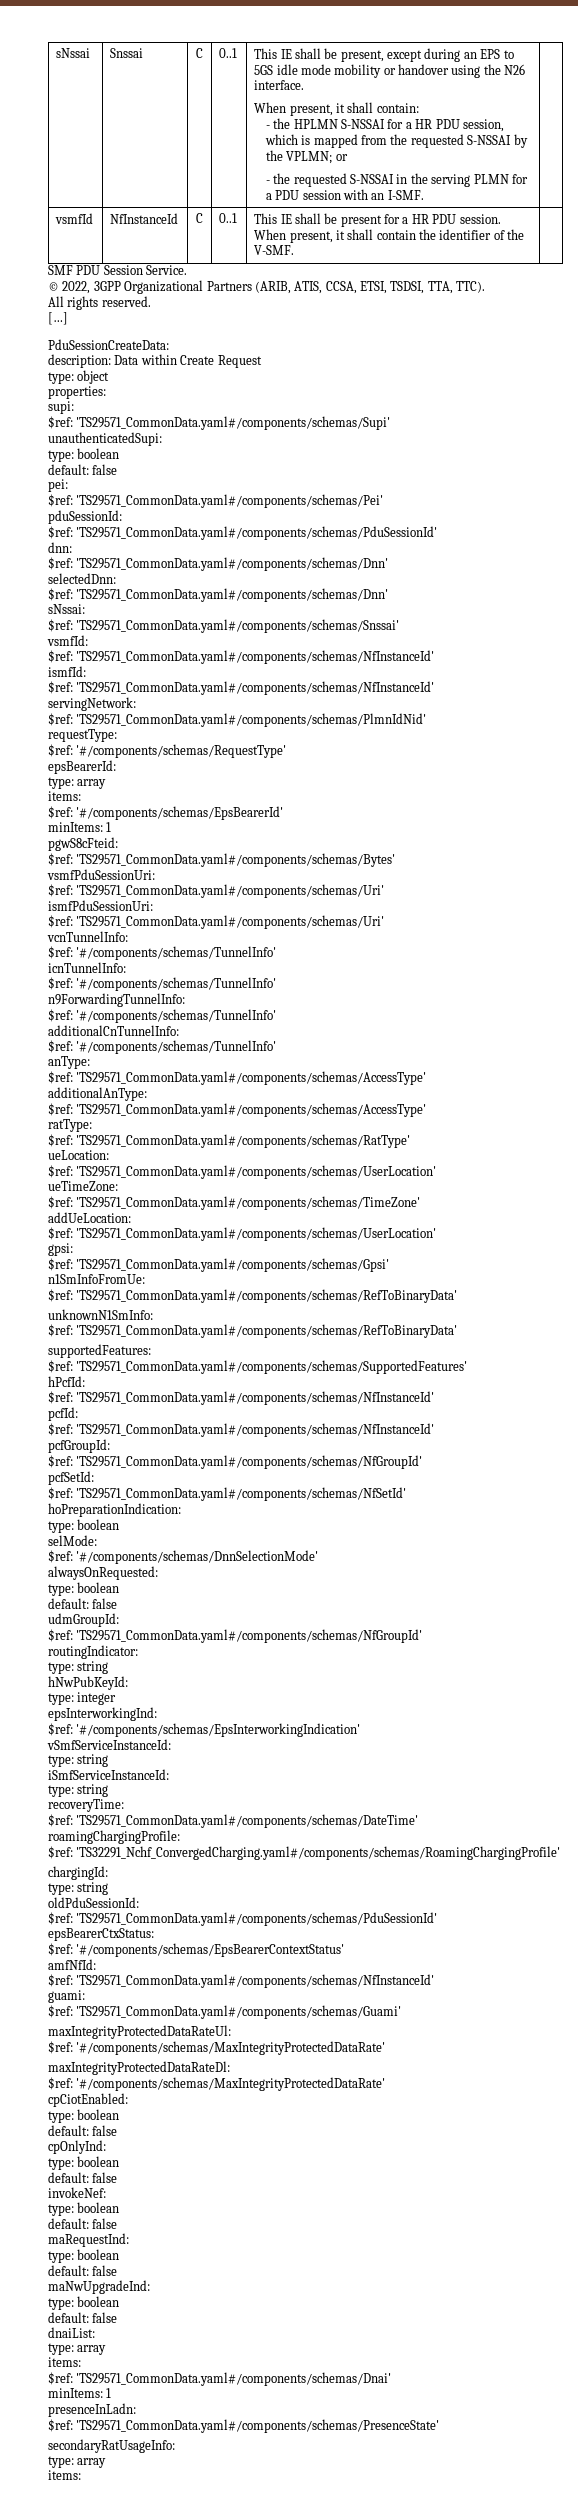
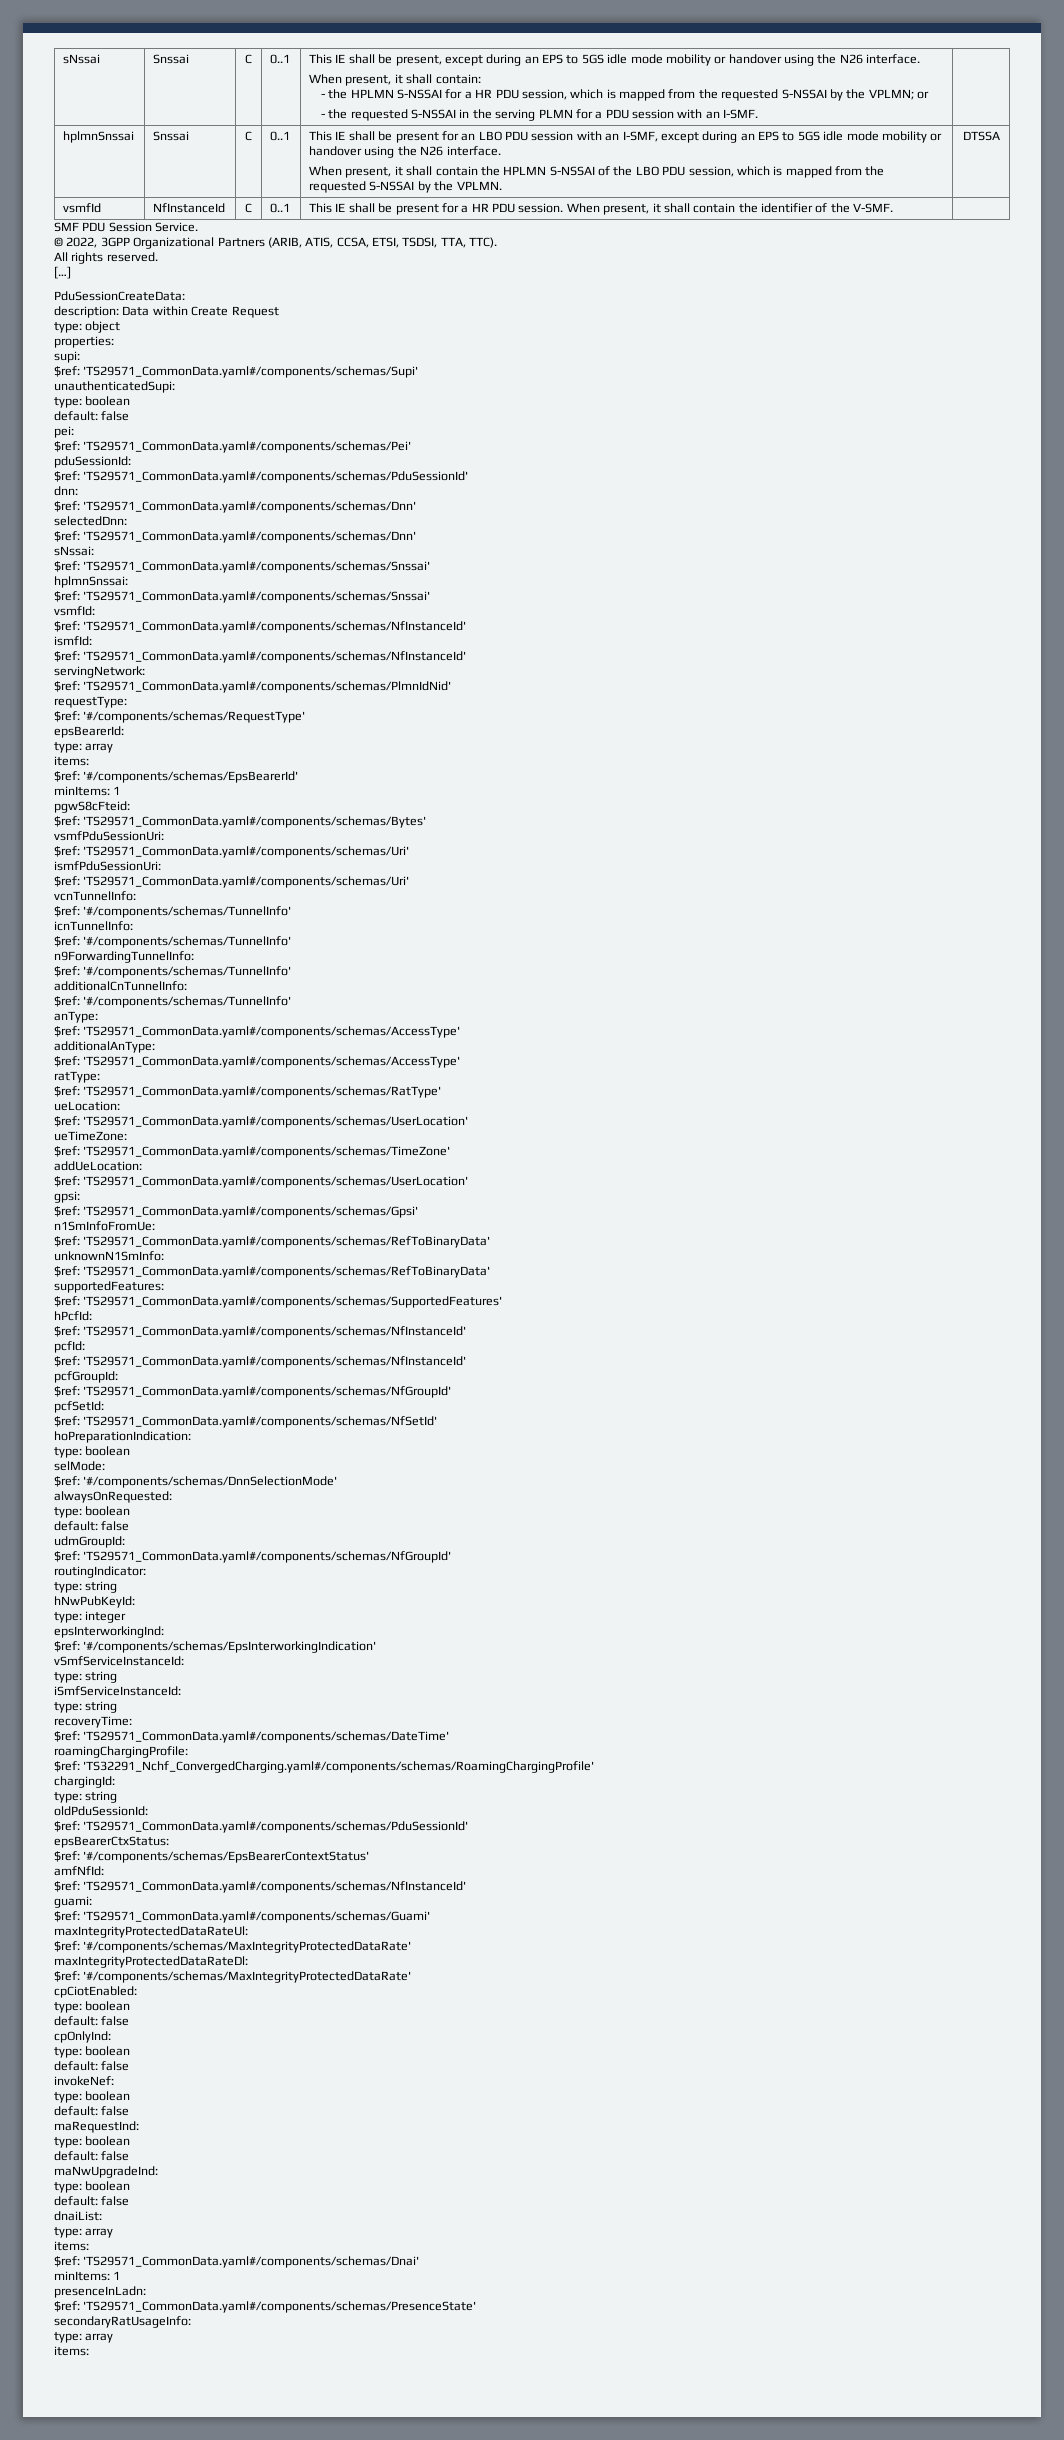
(424, 195) none -> [63,131,135,143] [153,131,190,141] [245,131,252,141] [270,131,291,141] [309,131,943,143] [309,146,501,158] [309,166,885,178] [309,181,502,193] [962,131,1000,141] // hplmnSnssai | Snssai | C | 0..1 | This IE shall be present for an LBO PDU session with an I-SMF, except during an EPS to 5GS idle mode mobility or handover using the N26 interface. // When present, it shall contain the HPLMN S-NSSAI of the LBO PDU session, which is mapped from the requested S-NSSAI by the VPLMN. | DTSSA
(400, 626) none -> [54,576,128,588] [54,591,431,603] // hplmnSnssai: // $ref: 'TS29571_CommonData.yaml#/components/schemas/Snssai'

